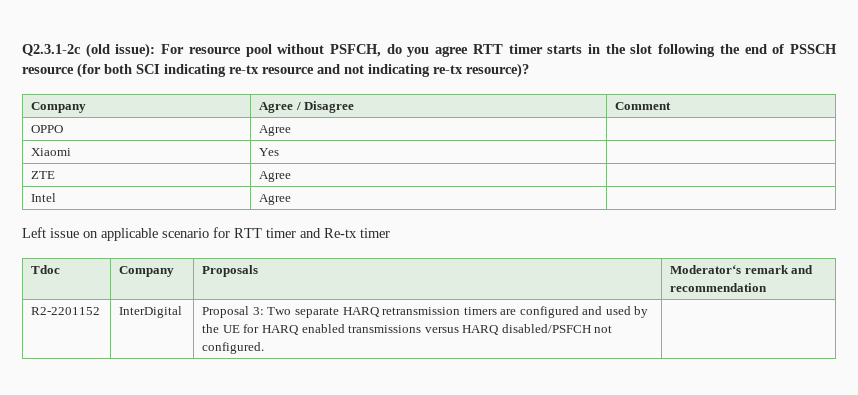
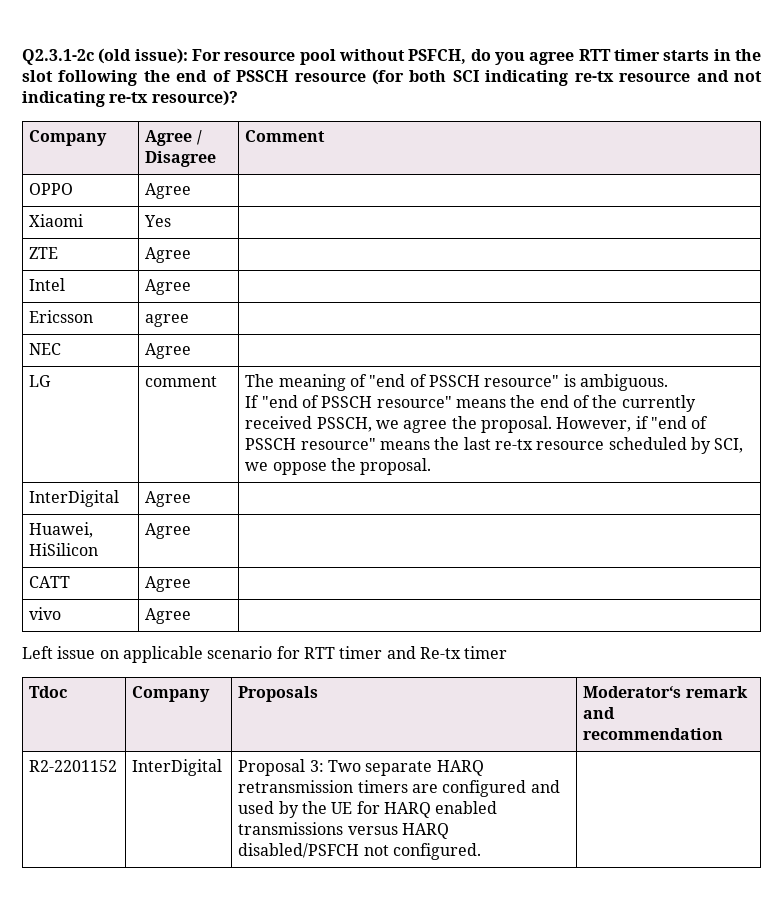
(292, 199) none -> [29,310,94,323] [145,314,190,327] [29,343,62,355] [145,343,192,359] [29,375,52,387] [145,376,218,387] [245,374,668,391] [245,395,696,412] [245,416,709,433] [245,437,744,454] [245,458,432,475] [29,490,120,507] [145,491,192,507] [29,522,94,538] [29,543,99,556] [145,523,192,539] [29,576,71,588] [145,576,192,592] [29,607,62,620] [145,608,192,624] // Ericsson | agree | // NEC | Agree | // LG | comment | The meaning of "end of PSSCH resource" is ambiguous. // If "end of PSSCH resource" means the end of the currently received PSSCH, we agree the proposal. However, if "end of PSSCH resource" means the last re-tx resource scheduled by SCI, we oppose the proposal. // InterDigital | Agree | // Huawei, HiSilicon | Agree | // CATT | Agree | // vivo | Agree |

